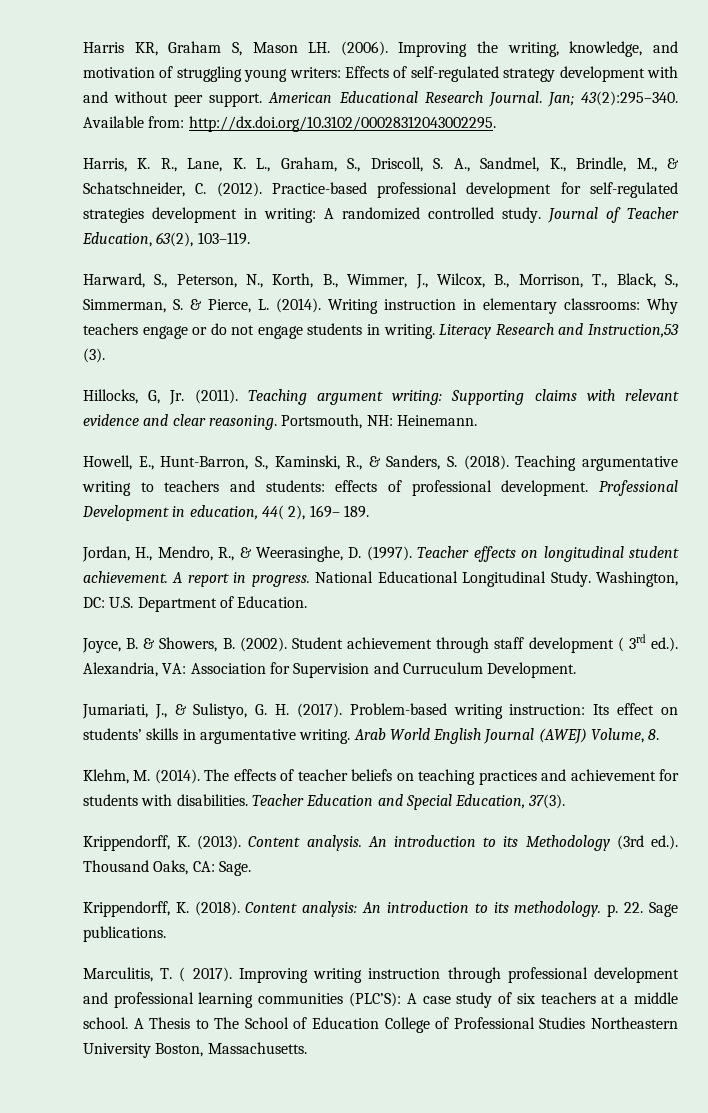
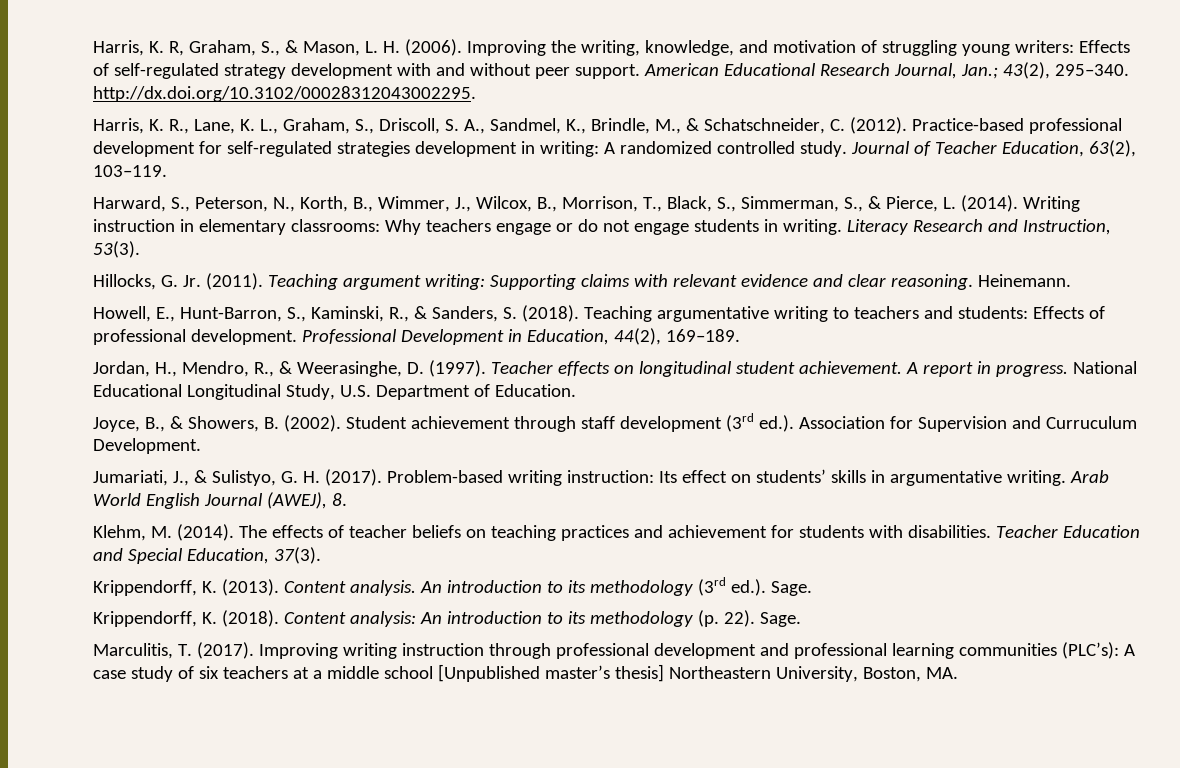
[82,41,331,56] Harris KR, Graham S, Mason LH. -> [92,40,400,56] Harris, K. R, Graham, S., & Mason, L. H.
[487,91,678,107] [82,116,185,128] Journal. Jan; 43(2):295–340. Available from: -> [893,62,1129,79] Journal, Jan.; 43(2), 295–340.
[172,299,183,310] S. -> [843,197,863,212] S.,
[588,324,679,338] [82,348,105,363] Instruction,53 (3). -> [1022,219,1111,235] [92,241,140,258] Instruction, 53(3).
[148,390,161,404] G, -> [160,275,178,287] G.
[281,414,393,429] Portsmouth, NH: -> (973, 282) none
[335,480,378,492] effects -> [1032,306,1084,319] Effects
[189,505,369,520] education, 44( 2), 169– 189. -> [526,328,740,345] Education, 44(2), 169–189.
[550,571,678,587] [82,597,105,608] Study. Washington, DC: -> [285,384,335,400] Study,
[126,638,139,649] B. -> [144,417,165,432] B.,
[617,634,679,652] [82,662,187,677] ( 3rd ed.). Alexandria, VA: -> [725,413,794,432] (3rd ed.).
[538,728,645,744] (AWEJ) Volume, -> [266,492,327,509] (AWEJ),
[525,835,678,851] [82,860,215,875] Methodology (3rd ed.). Thousand Oaks, CA: -> [589,577,766,596] methodology (3rd ed.).
[514,901,678,917] [82,926,166,942] methodology. p. 22. Sage publications. -> [589,610,801,627] methodology (p. 22). Sage.
[179,967,232,982] ( 2017). -> [196,642,254,659] (2017).
[349,992,402,1007] (PLC’S): -> [1061,642,1119,659] (PLC’s):
[82,1017,678,1033] [82,1042,307,1058] school. A Thesis to The School of Education College of Professional Studies Northeastern University Boston, Massachusetts. -> [383,664,958,682] school [Unpublished master’s thesis] Northeastern University, Boston, MA.

